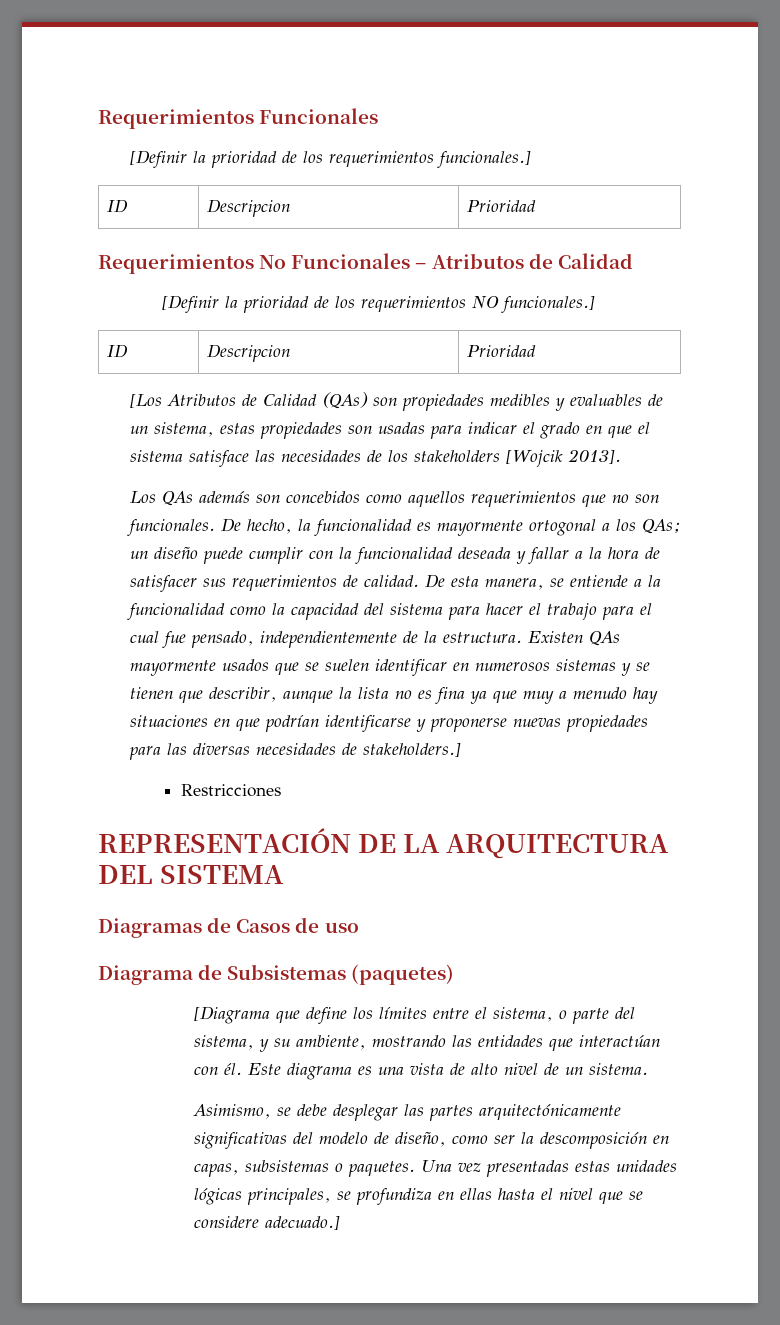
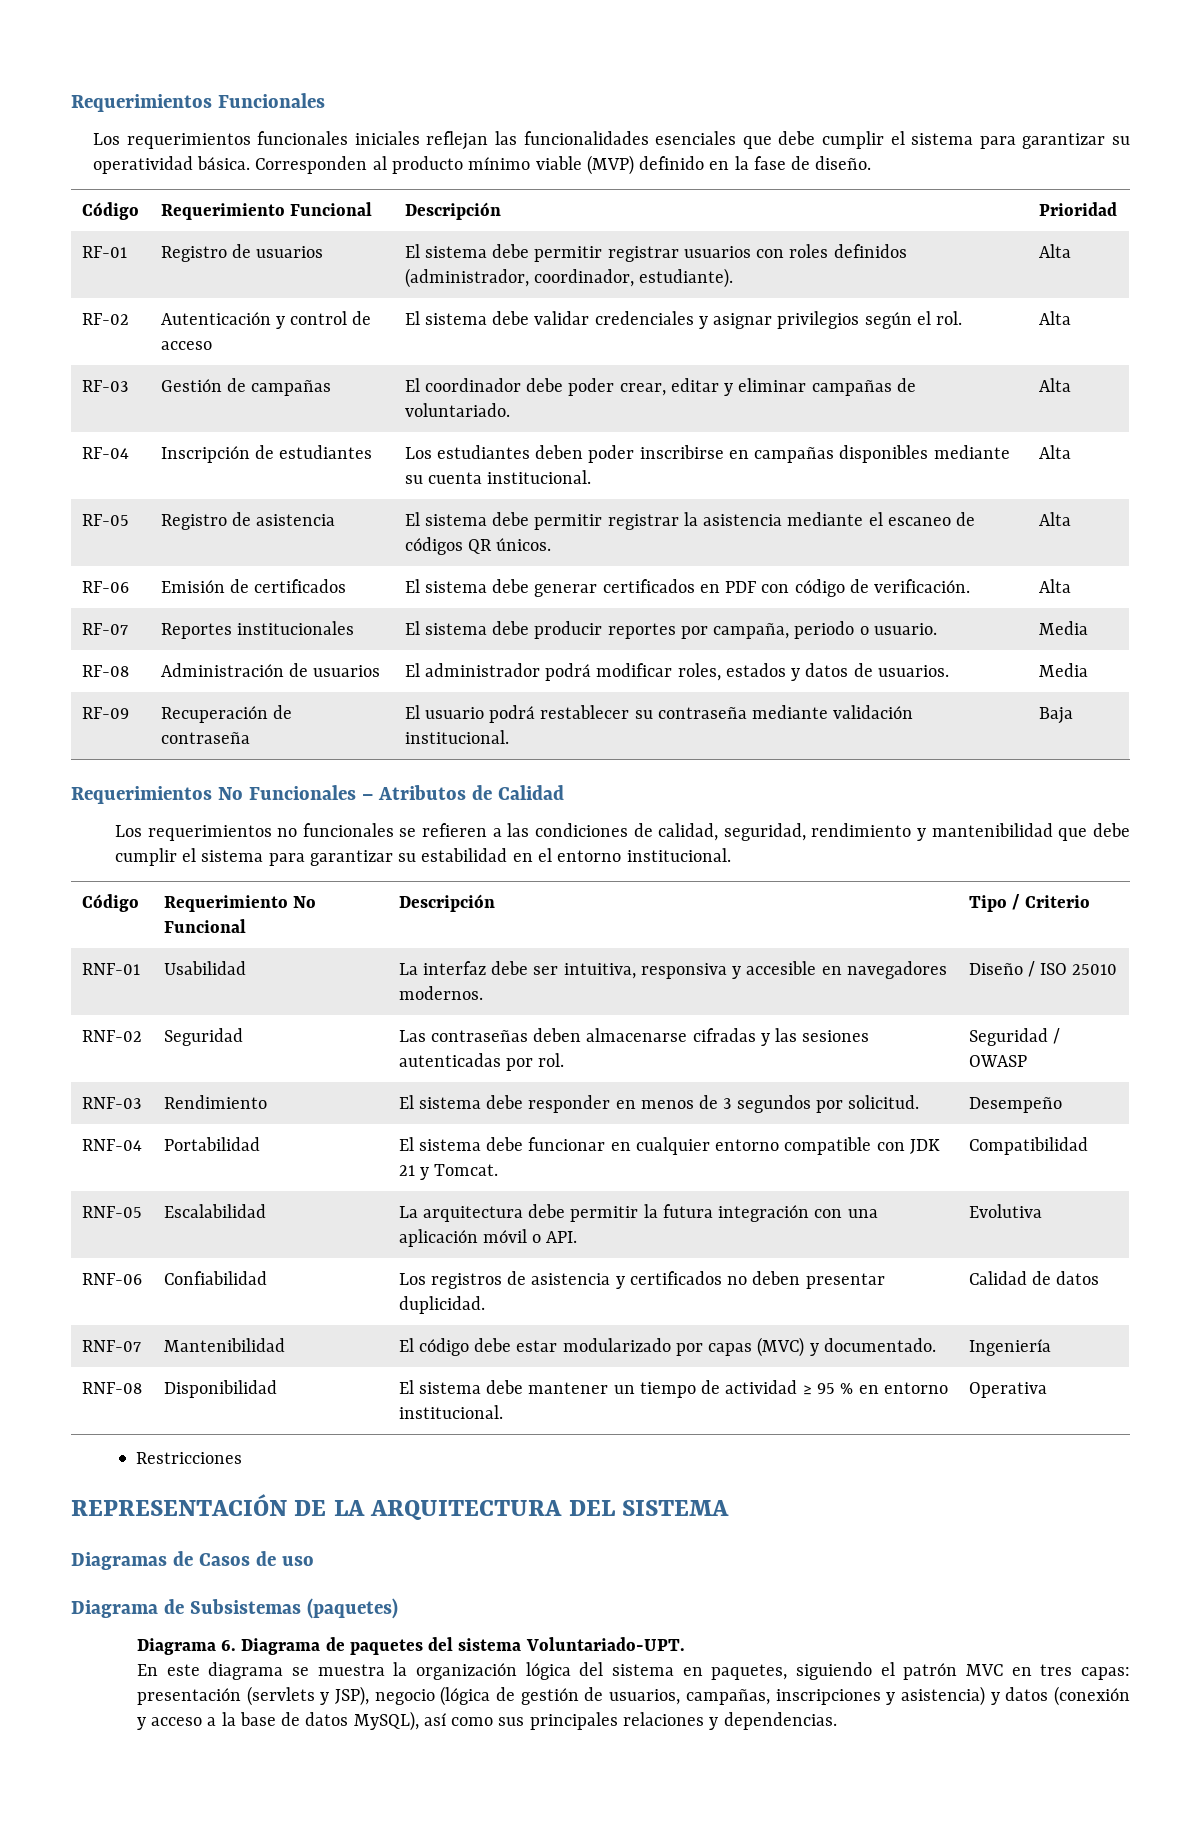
[129,150,531,168] [107,199,129,213] [207,199,291,217] [467,200,537,212] [Definir la prioridad de los requerimientos funcionales.] // ID | Descripcion | Prioridad -> [92,131,1130,150] [92,155,872,175] [81,202,139,220] [160,202,372,220] [404,202,501,220] [1038,202,1117,216] [81,246,127,258] [160,244,324,262] [404,244,907,262] [404,268,734,288] [1038,244,1071,258] [81,313,129,325] [160,311,372,329] [160,341,212,350] [404,311,963,329] [1038,311,1071,325] [81,380,128,392] [160,378,332,396] [404,378,916,396] [404,403,510,417] [1038,378,1071,392] [81,447,129,459] [160,445,373,463] [404,445,1010,463] [404,470,592,484] [1038,445,1071,459] [81,514,129,526] [160,512,336,530] [404,512,976,530] [404,537,552,555] [1038,512,1071,526] [81,581,129,593] [160,579,347,593] [404,579,971,597] [1038,579,1071,593] [81,623,128,635] [160,621,354,639] [404,621,937,639] [1038,621,1088,635] [81,665,129,677] [160,663,381,677] [404,663,949,681] [1038,663,1088,677] [81,707,129,719] [160,705,292,723] [160,732,250,744] [404,705,914,723] [404,730,509,744] [1038,707,1073,724] Los requerimientos funcionales iniciales reflejan las funcionalidades esenciales que debe cumplir el sistema para garantizar su operatividad básica. Corresponden al producto mínimo viable (MVP) definido en la fase de diseño. // Código | Requerimiento Funcional | Descripción | Prioridad // RF-01 | Registro de usuarios | El sistema debe permitir registrar usuarios con roles definidos (administrador, coordinador, estudiante). | Alta // RF-02 | Autenticación y control de acceso | El sistema debe validar credenciales y asignar privilegios según el rol. | Alta // RF-03 | Gestión de campañas | El coordinador debe poder crear, editar y eliminar campañas de voluntariado. | Alta // RF-04 | Inscripción de estudiantes | Los estudiantes deben poder inscribirse en campañas disponibles mediante su cuenta institucional. | Alta // RF-05 | Registro de asistencia | El sistema debe permitir registrar la asistencia mediante el escaneo de códigos QR únicos. | Alta // RF-06 | Emisión de certificados | El sistema debe generar certificados en PDF con código de verificación. | Alta // RF-07 | Reportes institucionales | El sistema debe producir reportes por campaña, periodo o usuario. | Media // RF-08 | Administración de usuarios | El administrador podrá modificar roles, estados y datos de usuarios. | Media // RF-09 | Recuperación de contraseña | El usuario podrá restablecer su contraseña mediante validación institucional. | Baja
[161,295,595,313] [107,344,129,358] [207,344,291,362] [467,345,537,357] [129,392,663,411] [129,422,650,439] [129,449,621,467] [129,491,659,507] [126,518,681,536] [129,547,660,564] [129,574,661,592] [126,603,652,620] [129,631,620,648] [129,659,650,676] [129,687,658,704] [129,715,648,732] [128,742,461,760] [Definir la prioridad de los requerimientos NO funcionales.] // ID | Descripcion | Prioridad // [Los Atributos de Calidad (QAs) son propiedades medibles y evaluables de un sistema, estas propiedades son usadas para indicar el grado en que el sistema satisface las necesidades de los stakeholders [Wojcik 2013]. // Los QAs además son concebidos como aquellos requerimientos que no son funcionales. De hecho, la funcionalidad es mayormente ortogonal a los QAs; un diseño puede cumplir con la funcionalidad deseada y fallar a la hora de satisfacer sus requerimientos de calidad. De esta manera, se entiende a la funcionalidad como la capacidad del sistema para hacer el trabajo para el cual fue pensado, independientemente de la estructura. Existen QAs mayormente usados que se suelen identificar en numerosos sistemas y se tienen que describir, aunque la lista no es fina ya que muy a menudo hay situaciones en que podrían identificarse y proponerse nuevas propiedades para las diversas necesidades de stakeholders.] -> [114,823,1130,841] [114,848,731,866] [81,894,139,912] [163,895,316,912] [163,919,246,933] [398,894,495,912] [968,894,1091,912] [81,963,140,975] [163,961,246,975] [398,961,947,979] [398,986,483,1000] [968,961,1118,977] [81,1030,142,1042] [163,1028,243,1046] [398,1028,870,1046] [398,1053,565,1071] [968,1028,1060,1046] [968,1055,1027,1067] [81,1097,141,1109] [163,1095,267,1109] [398,1095,920,1113] [968,1097,1062,1113] [81,1139,142,1151] [163,1137,260,1151] [398,1137,940,1155] [398,1164,499,1180] [968,1137,1088,1155] [81,1206,142,1218] [163,1204,266,1218] [398,1204,878,1222] [398,1229,578,1247] [968,1204,1042,1218] [81,1273,142,1285] [163,1271,267,1285] [398,1271,885,1289] [398,1296,485,1314] [968,1271,1100,1285] [81,1340,141,1352] [163,1338,285,1352] [398,1337,936,1357] [968,1339,1051,1356] [81,1382,142,1394] [163,1380,277,1398] [398,1380,948,1398] [398,1405,503,1419] [968,1382,1047,1398] Los requerimientos no funcionales se refieren a las condiciones de calidad, seguridad, rendimiento y mantenibilidad que debe cumplir el sistema para garantizar su estabilidad en el entorno institucional. // Código | Requerimiento No Funcional | Descripción | Tipo / Criterio // RNF-01 | Usabilidad | La interfaz debe ser intuitiva, responsiva y accesible en navegadores modernos. | Diseño / ISO 25010 // RNF-02 | Seguridad | Las contraseñas deben almacenarse cifradas y las sesiones autenticadas por rol. | Seguridad / OWASP // RNF-03 | Rendimiento | El sistema debe responder en menos de 3 segundos por solicitud. | Desempeño // RNF-04 | Portabilidad | El sistema debe funcionar en cualquier entorno compatible con JDK 21 y Tomcat. | Compatibilidad // RNF-05 | Escalabilidad | La arquitectura debe permitir la futura integración con una aplicación móvil o API. | Evolutiva // RNF-06 | Confiabilidad | Los registros de asistencia y certificados no deben presentar duplicidad. | Calidad de datos // RNF-07 | Mantenibilidad | El código debe estar modularizado por capas (MVC) y documentado. | Ingeniería // RNF-08 | Disponibilidad | El sistema debe mantener un tiempo de actividad ≥ 95 % en entorno institucional. | Operativa
[193,1006,635,1024] [193,1035,660,1052] [193,1063,648,1080] [192,1104,621,1121] [193,1132,669,1149] [193,1160,677,1177] [193,1188,643,1205] [193,1215,340,1230] [Diagrama que define los límites entre el sistema, o parte del sistema, y su ambiente, mostrando las entidades que interactúan con él. Este diagrama es una vista de alto nivel de un sistema. // Asimismo, se debe desplegar las partes arquitectónicamente significativas del modelo de diseño, como ser la descomposición en capas, subsistemas o paquetes. Una vez presentadas estas unidades lógicas principales, se profundiza en ellas hasta el nivel que se considere adecuado.] -> [136,1637,685,1655] [136,1662,1130,1680] [136,1686,1130,1706] [136,1711,837,1731] Diagrama 6. Diagrama de paquetes del sistema Voluntariado-UPT. // En este diagrama se muestra la organización lógica del sistema en paquetes, siguiendo el patrón MVC en tres capas: presentación (servlets y JSP), negocio (lógica de gestión de usuarios, campañas, inscripciones y asistencia) y datos (conexión y acceso a la base de datos MySQL), así como sus principales relaciones y dependencias.

